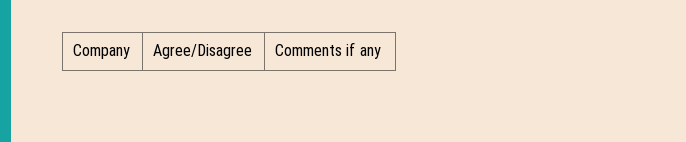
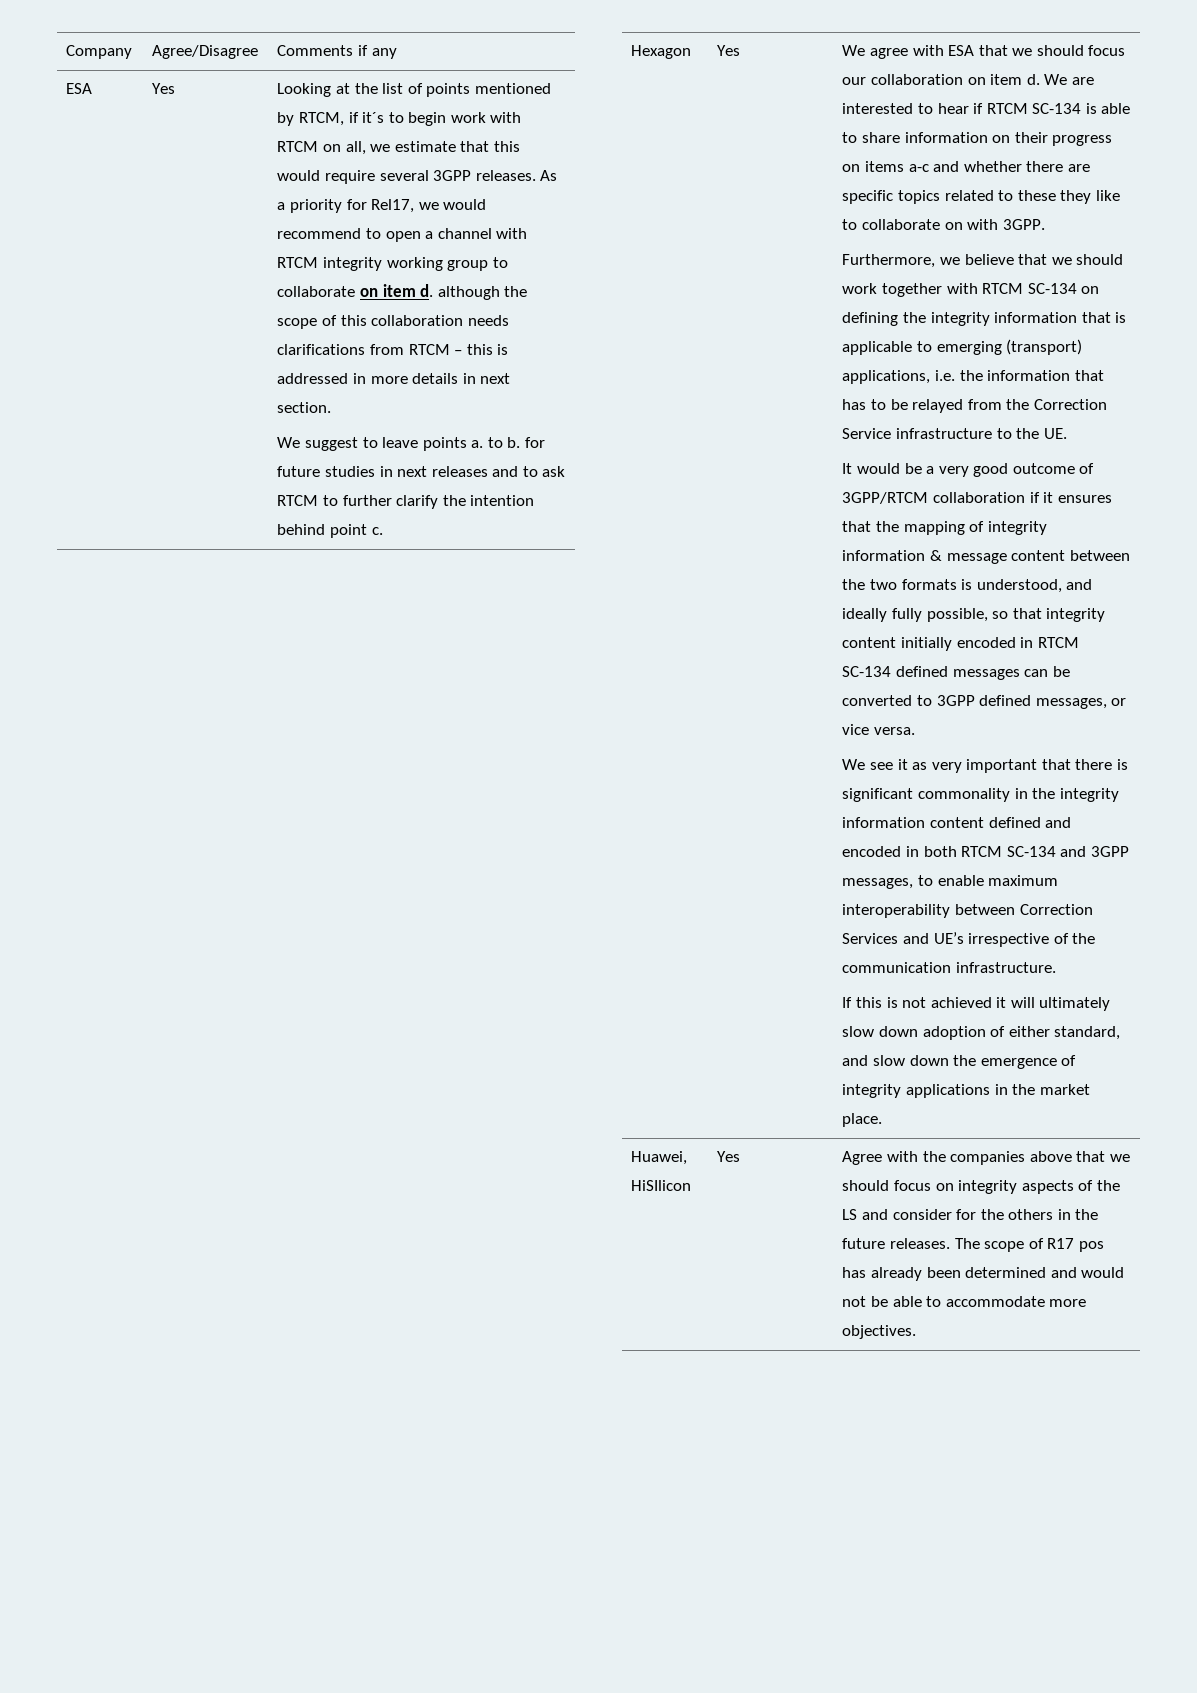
(381, 53) none -> [66,83,93,94] [152,83,176,94] [277,83,551,97] [277,112,522,126] [277,141,520,155] [277,170,558,184] [277,199,487,213] [277,228,528,242] [277,257,508,271] [277,284,528,300] [277,315,509,329] [277,344,509,355] [277,373,511,384] [277,402,332,413] [277,437,546,451] [277,466,566,477] [277,495,535,509] [277,524,383,538] [631,45,692,59] [717,45,741,56] [842,45,1126,59] [842,74,1094,85] [842,103,1131,114] [842,132,1113,146] [842,161,1090,172] [842,190,1120,204] [842,219,1045,230] [842,254,1124,268] [842,283,1100,297] [842,312,1127,326] [842,339,1083,355] [842,370,1104,384] [842,399,1107,413] [842,428,1067,439] [842,463,1095,477] [842,492,1112,504] [842,521,1047,535] [842,550,1130,564] [842,579,1093,593] [842,608,1106,622] [842,637,1079,651] [842,666,1070,680] [842,695,1127,709] [842,724,915,735] [842,759,1129,773] [842,788,1119,802] [842,817,1072,828] [842,846,1129,857] [842,875,1059,889] [842,904,1093,918] [842,932,1096,947] [842,962,1056,973] [842,997,1111,1011] [842,1026,1121,1040] [842,1055,1077,1069] [842,1084,1090,1098] [842,1113,883,1127] [631,1151,688,1165] [631,1180,692,1191] [717,1151,741,1162] [842,1151,1130,1165] [842,1180,1120,1194] [842,1209,1099,1220] [842,1238,1104,1252] [842,1267,1125,1281] [842,1296,1087,1307] [842,1325,917,1339] // ESA | Yes | Looking at the list of points mentioned by RTCM, if it´s to begin work with RTCM on all, we estimate that this would require several 3GPP releases. As a priority for Rel17, we would recommend to open a channel with RTCM integrity working group to collaborate on item d. although the scope of this collaboration needs clarifications from RTCM – this is addressed in more details in next section. // We suggest to leave points a. to b. for future studies in next releases and to ask RTCM to further clarify the intention behind point c. // Hexagon | Yes | We agree with ESA that we should focus our collaboration on item d. We are interested to hear if RTCM SC-134 is able to share information on their progress on items a-c and whether there are specific topics related to these they like to collaborate on with 3GPP. // Furthermore, we believe that we should work together with RTCM SC-134 on defining the integrity information that is applicable to emerging (transport) applications, i.e. the information that has to be relayed from the Correction Service infrastructure to the UE. // It would be a very good outcome of 3GPP/RTCM collaboration if it ensures that the mapping of integrity information & message content between the two formats is understood, and ideally fully possible, so that integrity content initially encoded in RTCM SC-134 defined messages can be converted to 3GPP defined messages, or vice versa. // We see it as very important that there is significant commonality in the integrity information content defined and encoded in both RTCM SC-134 and 3GPP messages, to enable maximum interoperability between Correction Services and UE’s irrespective of the communication infrastructure. // If this is not achieved it will ultimately slow down adoption of either standard, and slow down the emergence of integrity applications in the market place. // Huawei, HiSIlicon | Yes | Agree with the companies above that we should focus on integrity aspects of the LS and consider for the others in the future releases. The scope of R17 pos has already been determined and would not be able to accommodate more objectives.

